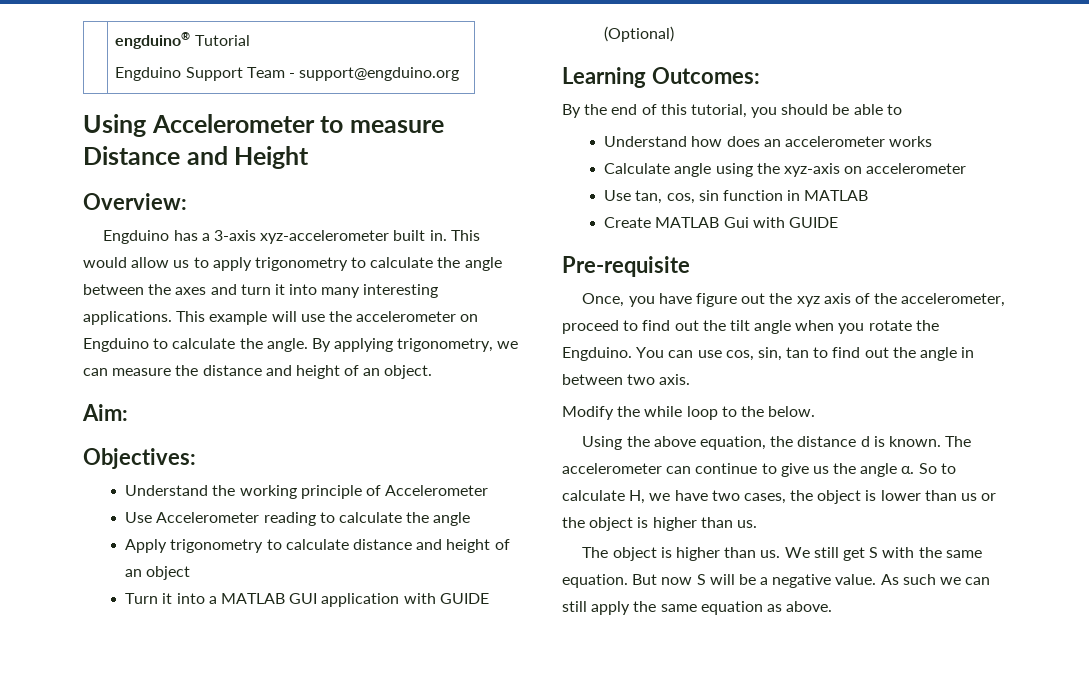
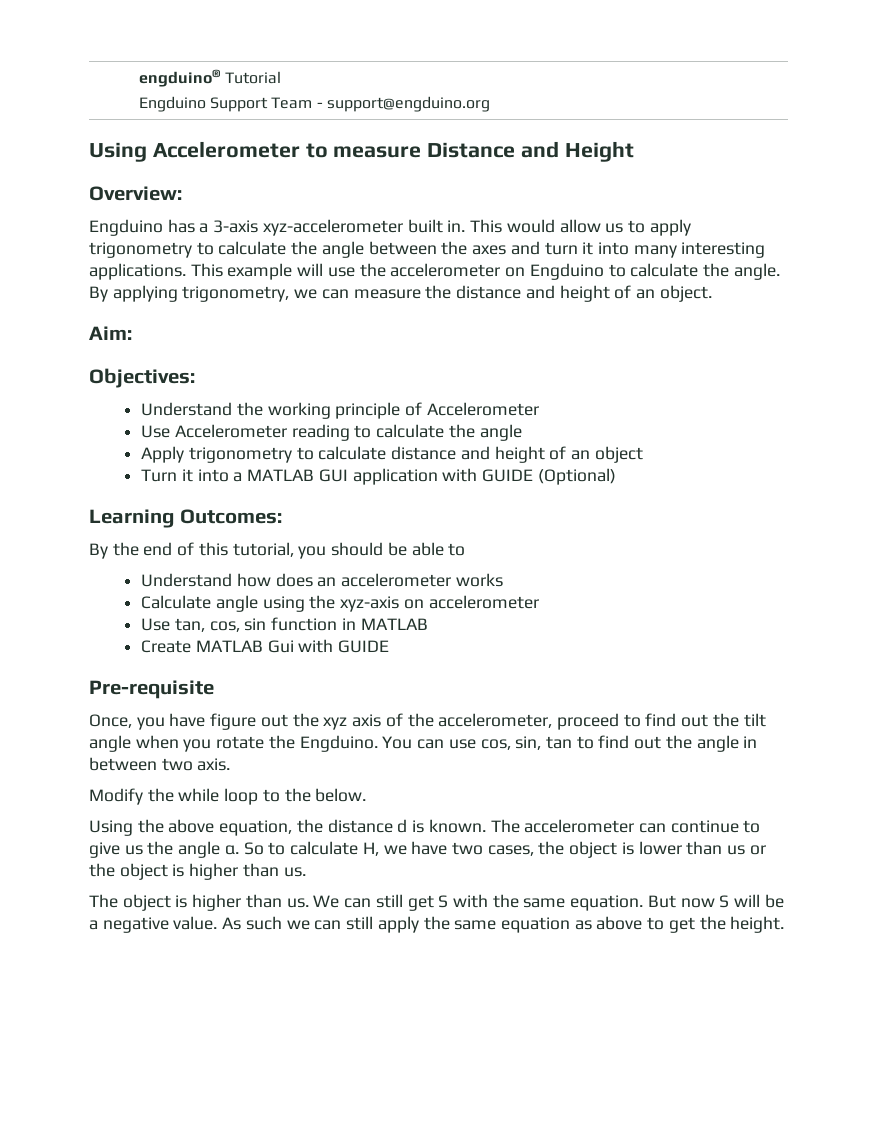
(810, 552) none -> [344,898,372,908] can
[786,601,833,612] above. -> [596,916,785,933] above to get the height.

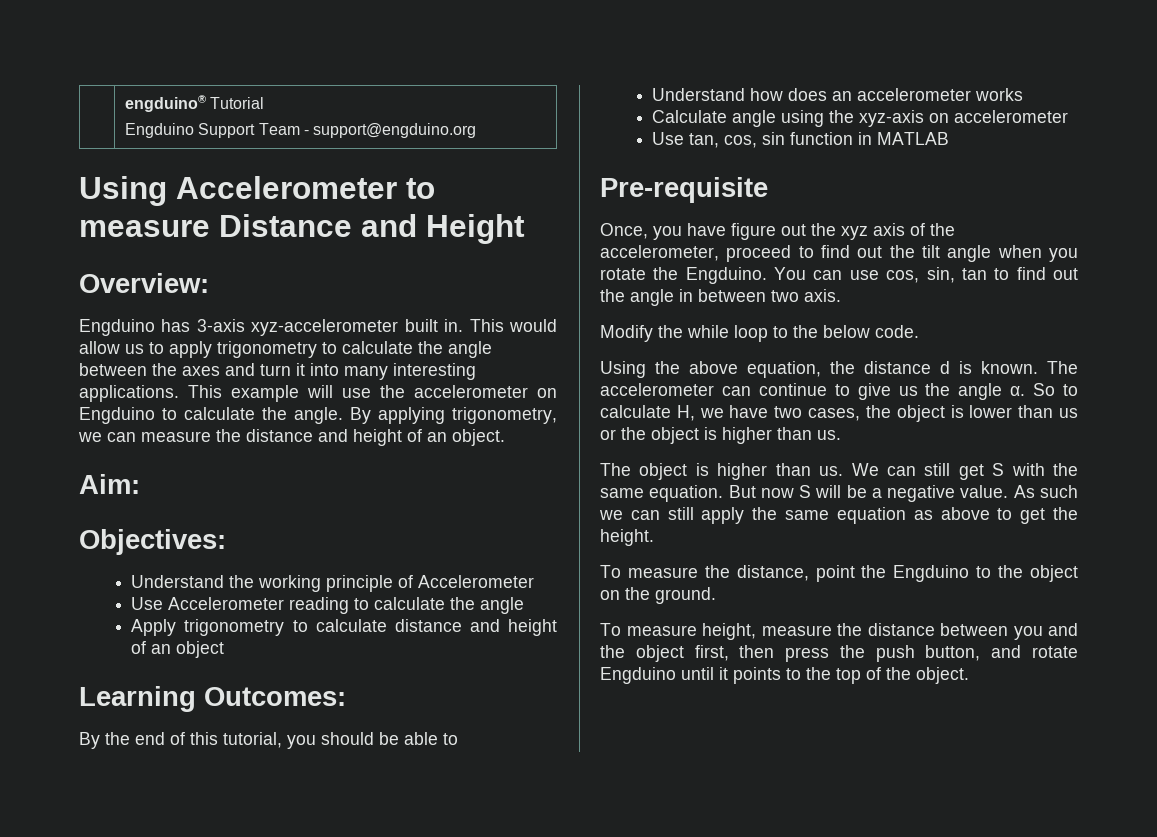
[199,223,209,233] a -> (191, 325) none
[141,468,616,485] // Turn it into a MATLAB GUI application with GUIDE (Optional) -> (225, 649) none
[141,639,390,653] // Create MATLAB Gui with GUIDE -> (950, 138) none
[315,788,367,802] below. -> [823,325,919,338] below code.
(785, 924) none -> [600,565,1078,582] [600,587,716,604] [600,623,1078,640] [600,645,1078,662] [600,667,969,684] // To measure the distance, point the Engduino to the object on the ground. // To measure height, measure the distance between you and the object first, then press the push button, and rotate Engduino until it points to the top of the object.

